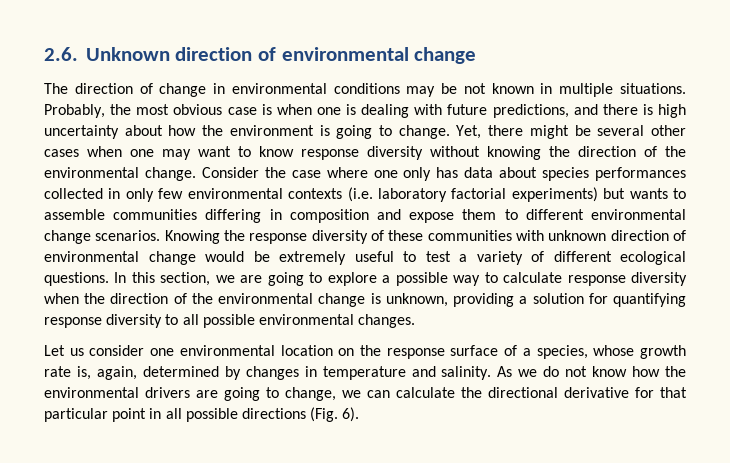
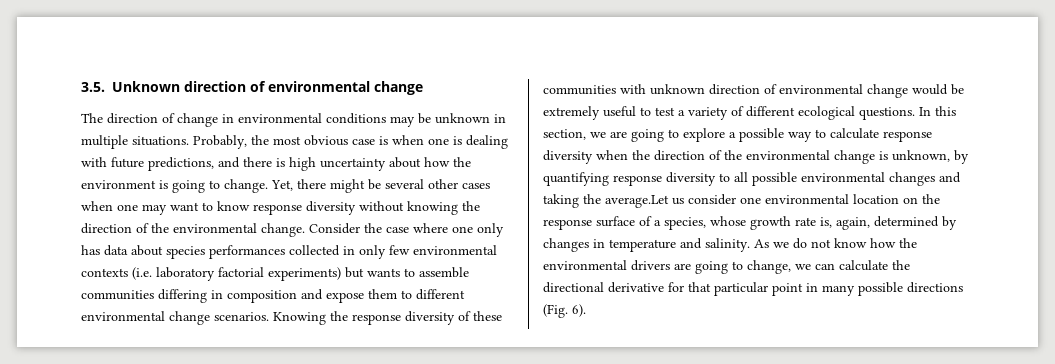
[44,47,78,61] 2.6. -> [81,82,105,92] 3.5.
[463,83,534,94] not known -> [435,113,490,124] unknown
[453,293,608,307] providing a solution for -> [954,150,969,164] by
[358,314,416,328] [44,345,65,356] changes. // Let -> [889,172,961,186] [543,194,669,208] changes and taking the average.Let
[165,408,182,419] all -> [822,285,855,296] many

